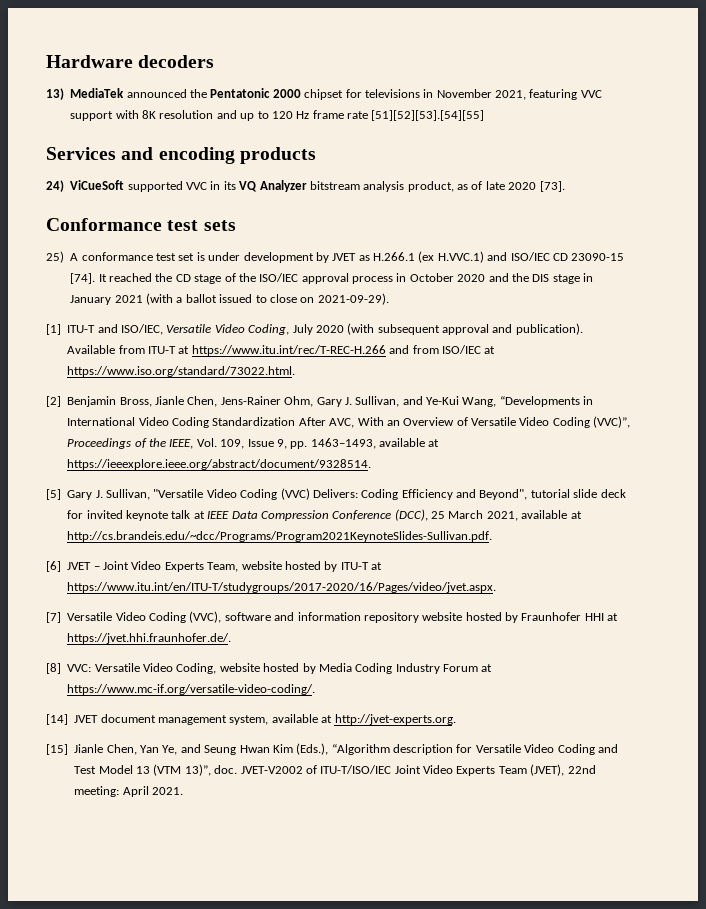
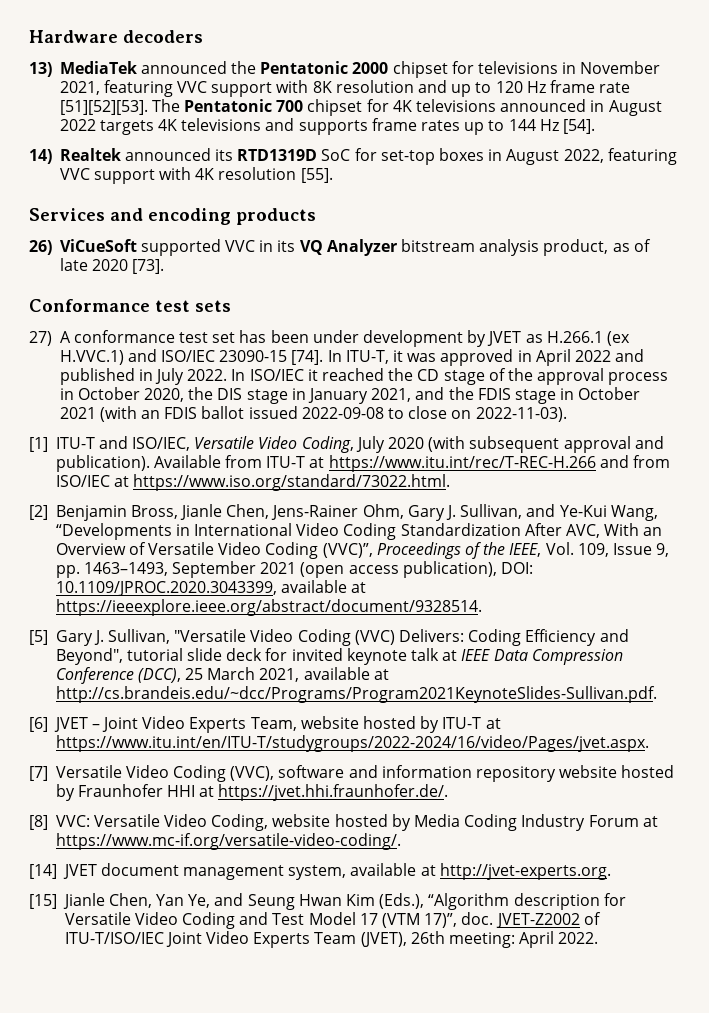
[371,110,485,121] [51][52][53].[54][55] -> [59,99,662,116] [59,118,595,135] [29,148,677,165] [59,167,333,184] [51][52][53]. The Pentatonic 700 chipset for 4K televisions announced in August 2022 targets 4K televisions and supports frame rates up to 144 Hz [54]. // 14) Realtek announced its RTD1319D SoC for set-top boxes in August 2022, featuring VVC support with 4K resolution [55].
[46,180,64,192] 24) -> [29,240,52,255] 26)
[46,251,64,263] 25) -> [29,331,52,346] 27)
[196,252,205,261] is -> [239,330,309,343] has been
[552,253,568,261] CD -> (216, 356) none
[98,274,107,282] It -> [327,349,645,366] [59,368,318,385] In ITU-T, it was approved in April 2022 and published in July 2022. In ISO/IEC it
[259,273,299,282] ISO/IEC -> (533, 374) none
[457,273,509,282] 2020 and -> [144,388,185,402] 2020,
[114,293,183,305] 2021 (with a -> [371,387,641,404] [59,406,198,422] 2021, and the FDIS stage in October 2021 (with an FDIS
(253, 298) none -> [301,407,384,419] 2022-09-08
[317,293,389,305] 2021-09-29). -> [475,407,567,422] 2022-11-03).
(376, 443) none -> [172,561,534,578] [55,581,277,596] September 2021 (open access publication), DOI: 10.1109/JPROC.2020.3043399,
[67,582,497,593] https://www.itu.int/en/ITU-T/studygroups/2017-2020/16/Pages/video/jvet.aspx. -> [55,735,649,752] https://www.itu.int/en/ITU-T/studygroups/2022-2024/16/video/Pages/jvet.aspx.
[136,764,303,776] 13 (VTM 13)”, doc. JVET-V2002 -> [359,912,580,928] 17 (VTM 17)”, doc. JVET-Z2002
[567,765,596,774] 22nd -> [410,931,445,944] 26th
[152,787,183,795] 2021. -> [558,932,599,944] 2022.

